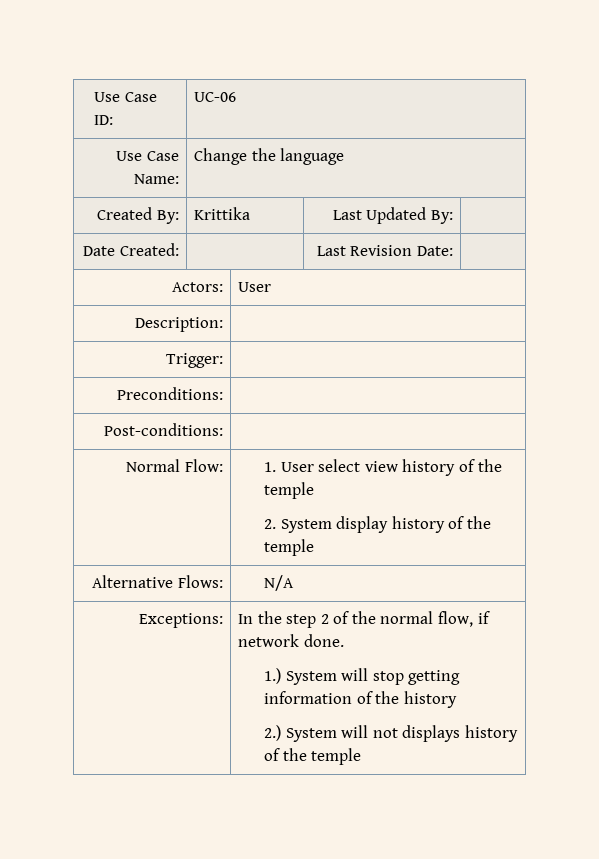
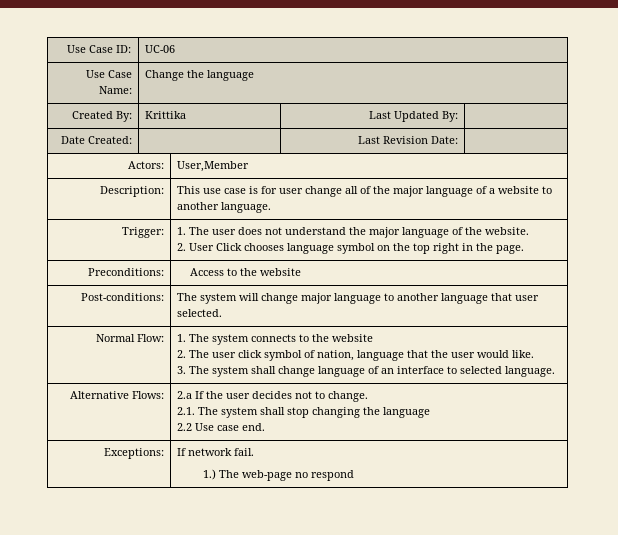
[237,282,271,292] User -> [177,161,250,172] User,Member
[166,353,224,368] [117,387,224,400] [104,423,224,436] [126,459,224,472] [264,459,502,476] [264,482,315,499] [264,516,492,533] [264,539,315,556] [92,575,224,588] [264,575,295,591] [139,613,224,628] [237,611,490,628] [237,634,344,647] [264,668,461,685] [264,691,457,708] [264,725,519,742] [264,748,362,765] // Trigger: | // Preconditions: | // Post-conditions: | // Normal Flow: | 1. User select view history of the temple // 2. System display history of the temple // Alternative Flows: | N/A // Exceptions: | In the step 2 of the normal flow, if network done. // 1.) System will stop getting information of the history // 2.) System will not displays history of the temple -> [177,186,553,197] [177,202,272,213] [121,227,164,238] [177,227,530,238] [177,243,525,254] [87,268,164,276] [190,268,302,276] [80,293,164,301] [177,293,540,304] [177,309,223,317] [95,334,164,342] [177,334,374,345] [177,350,535,361] [177,366,556,377] [69,391,164,399] [177,391,369,402] [177,407,431,418] [177,423,266,431] [103,448,164,459] [177,448,255,456] [203,469,355,481] This use case is for user change all of the major language of a website to another language. // Trigger: | 1. The user does not understand the major language of the website. // 2. User Click chooses language symbol on the top right in the page. // Preconditions: | Access to the website // Post-conditions: | The system will change major language to another language that user selected. // Normal Flow: | 1. The system connects to the website // 2. The user click symbol of nation, language that the user would like. // 3. The system shall change language of an interface to selected language. // Alternative Flows: | 2.a If the user decides not to change. // 2.1. The system shall stop changing the language // 2.2 Use case end. // Exceptions: | If network fail. // 1.) The web-page no respond

